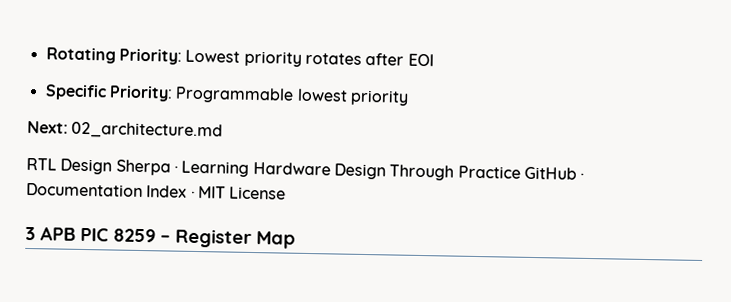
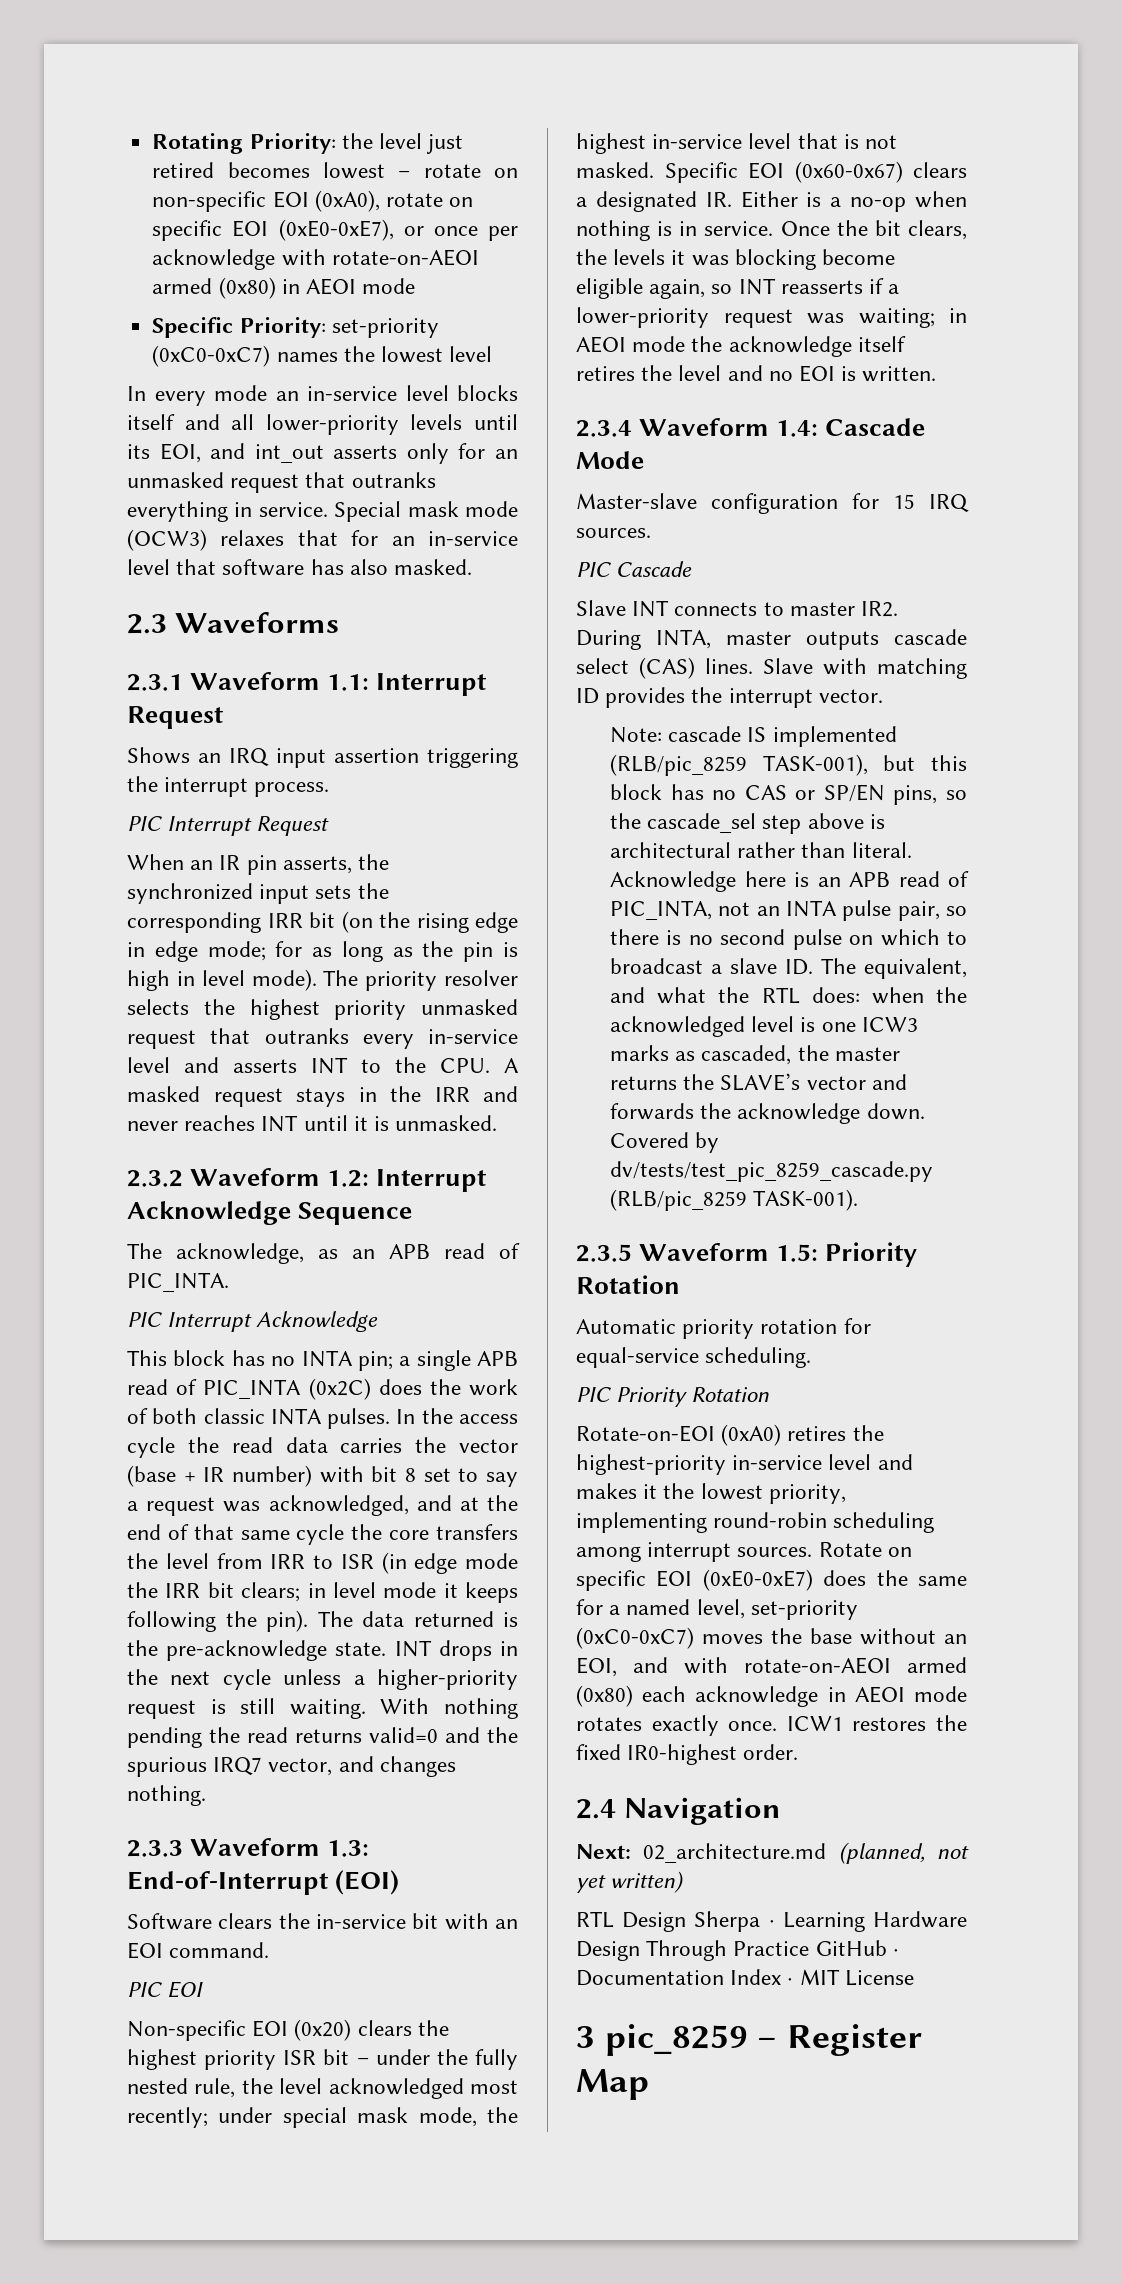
[185,49,434,67] [44,84,409,106] [27,120,224,140] Lowest priority rotates after EOI // Specific Priority: Programmable lowest priority // Next: 02_architecture.md -> [341,133,464,154] [152,162,518,179] [152,190,474,212] [152,219,518,241] [152,249,479,270] [152,277,416,299] [152,317,439,338] [152,345,493,367] [127,385,518,406] [127,414,518,435] [127,443,518,464] [127,472,436,493] [127,501,518,522] [127,529,518,551] [127,559,473,576] [127,612,340,634] [127,672,488,696] [127,706,224,729] [127,747,518,768] [127,776,330,797] [127,816,330,836] [127,854,390,875] [127,883,389,904] [127,911,518,933] [127,941,518,962] [127,969,518,991] [127,999,518,1020] [127,1028,518,1049] [127,1057,519,1074] [127,1086,518,1107] [127,1115,498,1132] [127,1168,488,1192] [127,1201,413,1225] [127,1243,520,1264] [127,1272,229,1292] [127,1311,379,1332] [127,1350,518,1371] [127,1378,518,1400] [127,1408,518,1429] [127,1437,518,1458] [127,1465,518,1487] [127,1495,518,1516] [127,1524,518,1545] [127,1552,518,1574] [127,1582,518,1603] [127,1610,518,1632] [127,1640,518,1661] [127,1669,518,1690] [127,1698,518,1719] [127,1727,518,1748] [127,1756,456,1777] [127,1785,206,1806] [127,1838,370,1857] [127,1870,400,1895] [127,1913,518,1930] [127,1942,270,1959] [127,1981,204,1998] [127,2019,449,2041] [127,2049,518,2070] [127,2078,518,2099] [127,2107,518,2128] [576,133,898,154] [576,161,967,183] [576,191,967,212] [576,220,967,241] [576,249,896,270] [576,278,900,299] [576,307,967,328] [576,336,906,357] [576,365,937,382] [576,418,926,437] [576,451,644,469] [576,493,969,514] [576,528,651,538] [576,561,693,577] [576,600,899,617] [576,629,967,650] [576,657,967,679] [576,687,883,708] [610,726,897,747] [610,754,967,776] [610,784,967,805] [610,813,885,834] [610,842,912,858] [610,871,969,892] [610,900,967,921] [610,929,967,950] [610,958,967,979] [610,987,967,1004] [610,1016,918,1037] [610,1045,900,1065] [610,1073,907,1091] [610,1103,925,1124] [610,1132,720,1153] [610,1161,934,1182] [610,1189,859,1211] [576,1242,918,1267] [576,1275,680,1294] [576,1318,871,1339] [576,1347,812,1368] [576,1387,770,1407] [576,1424,884,1446] [576,1454,913,1475] [576,1483,846,1504] [576,1512,935,1533] [576,1542,912,1562] [576,1569,967,1591] [576,1599,858,1620] [576,1627,967,1649] [576,1657,967,1677] [576,1685,967,1707] [576,1715,967,1736] [576,1744,799,1765] [576,1797,782,1825] [576,1842,969,1864] [576,1871,685,1893] the level just retired becomes lowest – rotate on non-specific EOI (0xA0), rotate on specific EOI (0xE0-0xE7), or once per acknowledge with rotate-on-AEOI armed (0x80) in AEOI mode // Specific Priority: set-priority (0xC0-0xC7) names the lowest level // In every mode an in-service level blocks itself and all lower-priority levels until its EOI, and int_out asserts only for an unmasked request that outranks everything in service. Special mask mode (OCW3) relaxes that for an in-service level that software has also masked. // 2.3 Waveforms // 2.3.1 Waveform 1.1: Interrupt Request // Shows an IRQ input assertion triggering the interrupt process. // PIC Interrupt Request // When an IR pin asserts, the synchronized input sets the corresponding IRR bit (on the rising edge in edge mode; for as long as the pin is high in level mode). The priority resolver selects the highest priority unmasked request that outranks every in-service level and asserts INT to the CPU. A masked request stays in the IRR and never reaches INT until it is unmasked. // 2.3.2 Waveform 1.2: Interrupt Acknowledge Sequence // The acknowledge, as an APB read of PIC_INTA. // PIC Interrupt Acknowledge // This block has no INTA pin; a single APB read of PIC_INTA (0x2C) does the work of both classic INTA pulses. In the access cycle the read data carries the vector (base + IR number) with bit 8 set to say a request was acknowledged, and at the end of that same cycle the core transfers the level from IRR to ISR (in edge mode the IRR bit clears; in level mode it keeps following the pin). The data returned is the pre-acknowledge state. INT drops in the next cycle unless a higher-priority request is still waiting. With nothing pending the read returns valid=0 and the spurious IRQ7 vector, and changes nothing. // 2.3.3 Waveform 1.3: End-of-Interrupt (EOI) // Software clears the in-service bit with an EOI command. // PIC EOI // Non-specific EOI (0x20) clears the highest priority ISR bit – under the fully nested rule, the level acknowledged most recently; under special mask mode, the highest in-service level that is not masked. Specific EOI (0x60-0x67) clears a designated IR. Either is a no-op when nothing is in service. Once the bit clears, the levels it was blocking become eligible again, so INT reasserts if a lower-priority request was waiting; in AEOI mode the acknowledge itself retires the level and no EOI is written. // 2.3.4 Waveform 1.4: Cascade Mode // Master-slave configuration for 15 IRQ sources. // PIC Cascade // Slave INT connects to master IR2. During INTA, master outputs cascade select (CAS) lines. Slave with matching ID provides the interrupt vector. // Note: cascade IS implemented (RLB/pic_8259 TASK-001), but this block has no CAS or SP/EN pins, so the cascade_sel step above is architectural rather than literal. Acknowledge here is an APB read of PIC_INTA, not an INTA pulse pair, so there is no second pulse on which to broadcast a slave ID. The equivalent, and what the RTL does: when the acknowledged level is one ICW3 marks as cascaded, the master returns the SLAVE’s vector and forwards the acknowledge down. Covered by dv/tests/test_pic_8259_cascade.py (RLB/pic_8259 TASK-001). // 2.3.5 Waveform 1.5: Priority Rotation // Automatic priority rotation for equal-service scheduling. // PIC Priority Rotation // Rotate-on-EOI (0xA0) retires the highest-priority in-service level and makes it the lowest priority, implementing round-robin scheduling among interrupt sources. Rotate on specific EOI (0xE0-0xE7) does the same for a named level, set-priority (0xC0-0xC7) moves the base without an EOI, and with rotate-on-AEOI armed (0x80) each acknowledge in AEOI mode rotates exactly once. ICW1 restores the fixed IR0-highest order. // 2.4 Navigation // Next: 02_architecture.md (planned, not yet written)
[40,226,156,243] APB PIC 8259 -> [604,2024,748,2056] pic_8259

